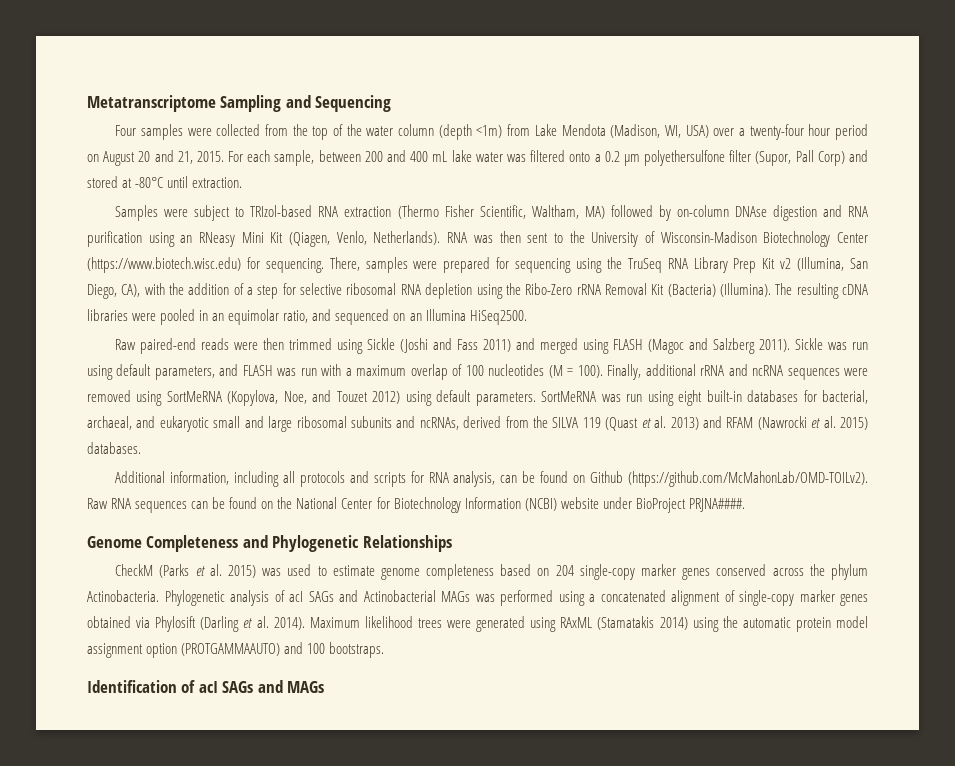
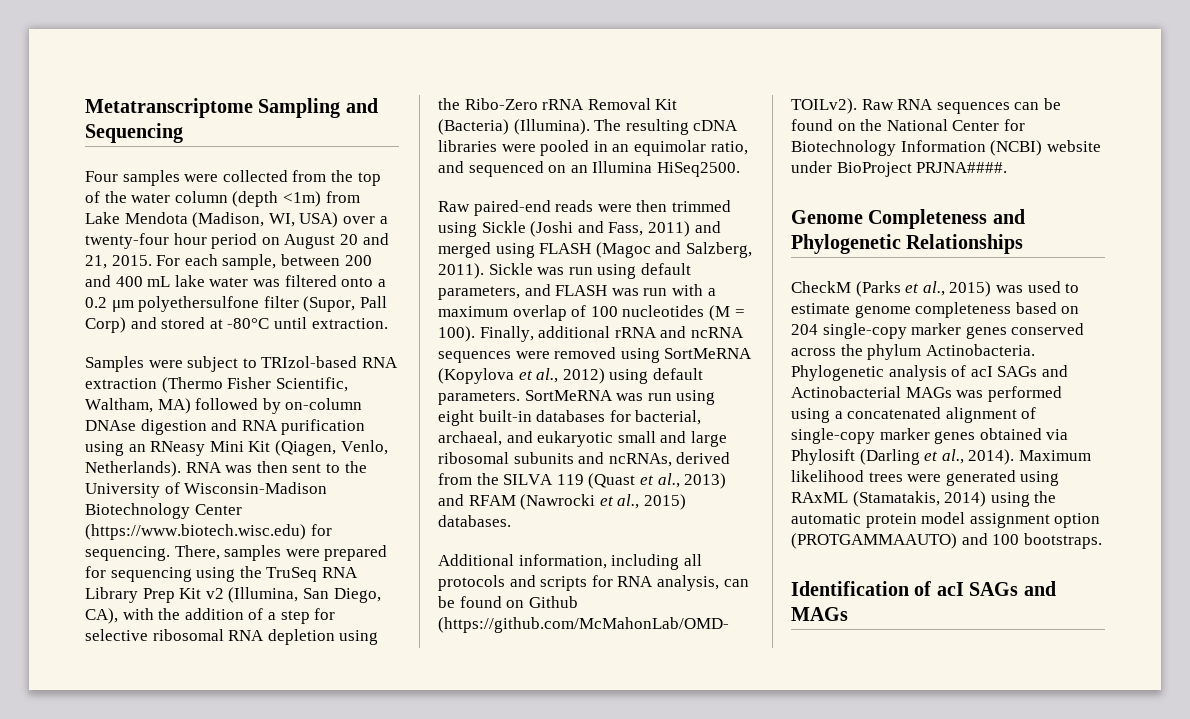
[456,339,478,350] Fass -> [608,222,644,236] Fass,
[712,338,755,354] Salzberg -> [685,242,752,258] Salzberg,
[227,390,368,406] (Kopylova, Noe, and Touzet -> [438,368,559,384] (Kopylova et al.,
[654,416,667,428] al. -> [657,473,680,488] al.,
[823,416,836,428] al. -> [617,494,640,509] al.,
[209,564,222,576] al. -> [922,281,945,296] al.,
[256,616,269,628] al. -> [941,449,964,464] al.,
[597,616,655,630] (Stamatakis -> [852,491,940,507] (Stamatakis,

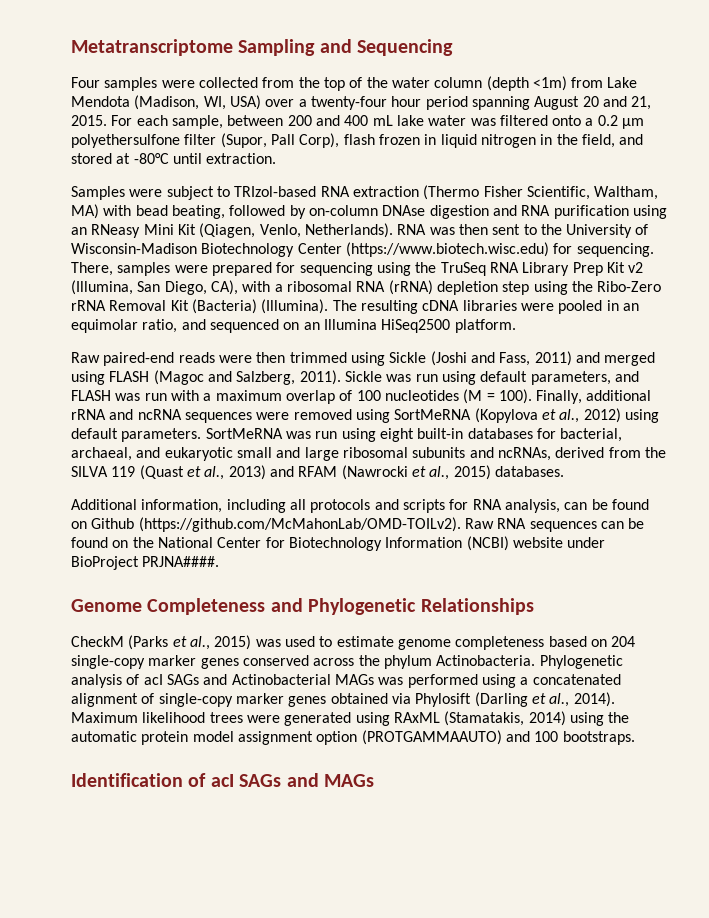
[261,237,280,245] on -> [471,96,530,110] spanning
[85,317,126,333] Corp) -> [299,133,615,148] Corp), flash frozen in liquid nitrogen in the field,
(191, 406) none -> [103,205,225,219] with bead beating,
[158,608,336,624] [85,629,335,645] the addition of a step for selective ribosomal RNA depletion -> [274,280,530,295] a ribosomal RNA (rRNA) depletion step
[656,162,740,177] HiSeq2500. -> [381,319,516,333] HiSeq2500 platform.

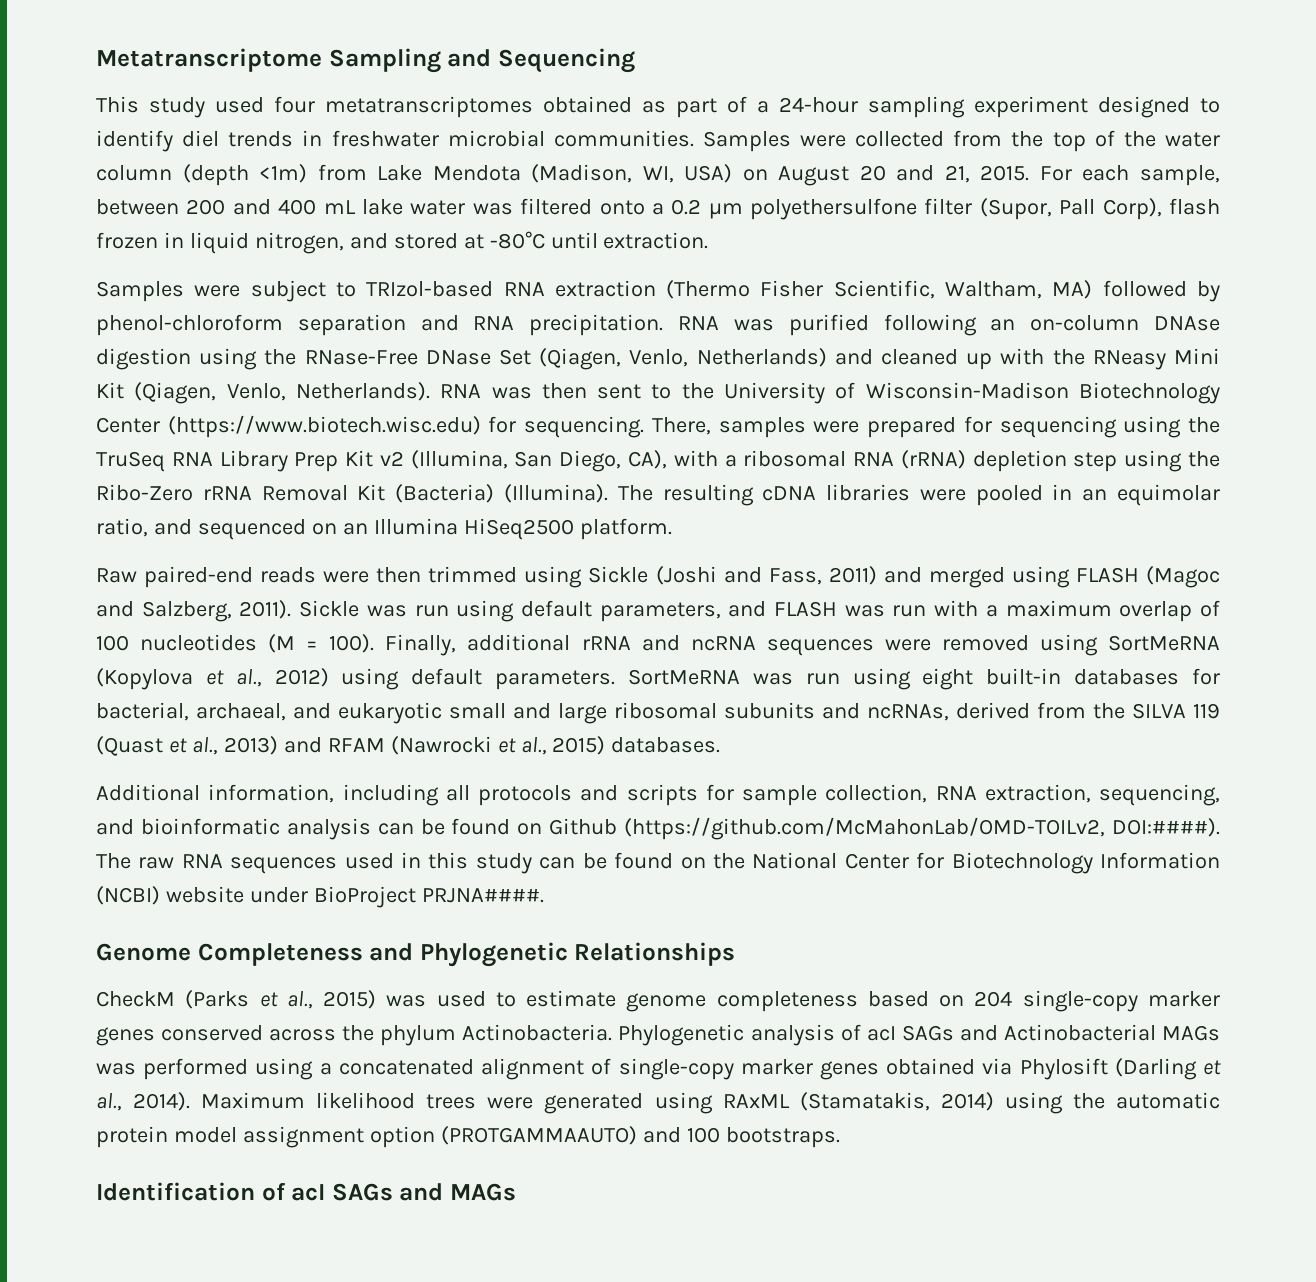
[71,77,158,91] Four samples -> [96,96,1220,118] [96,130,791,152] This study used four metatranscriptomes obtained as part of a 24-hour sampling experiment designed to identify diel trends in freshwater microbial communities. Samples
[265,96,530,110] over a twenty-four hour period spanning -> [742,169,768,181] on
[480,134,615,148] nitrogen in the field, -> [254,232,344,254] nitrogen,
[103,205,667,219] [71,227,87,235] with bead beating, followed by on-column DNAse digestion and RNA purification using an -> [1102,280,1220,302] [96,314,1221,336] [96,348,1085,370] followed by phenol-chloroform separation and RNA precipitation. RNA was purified following an on-column DNAse digestion using the RNase-Free DNase Set (Qiagen, Venlo, Netherlands) and cleaned up with the
[472,499,560,513] RNA analysis, -> [742,784,1220,806] [96,818,371,840] sample collection, RNA extraction, sequencing, and bioinformatic analysis
[138,517,597,532] (https://github.com/McMahonLab/OMD-TOILv2). Raw RNA sequences -> [624,817,1220,840] [96,852,532,874] (https://github.com/McMahonLab/OMD-TOILv2, DOI:####). The raw RNA sequences used in this study

